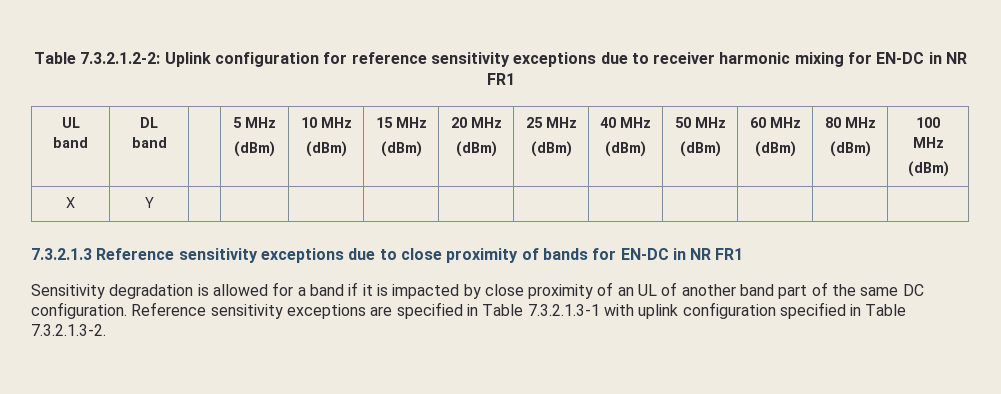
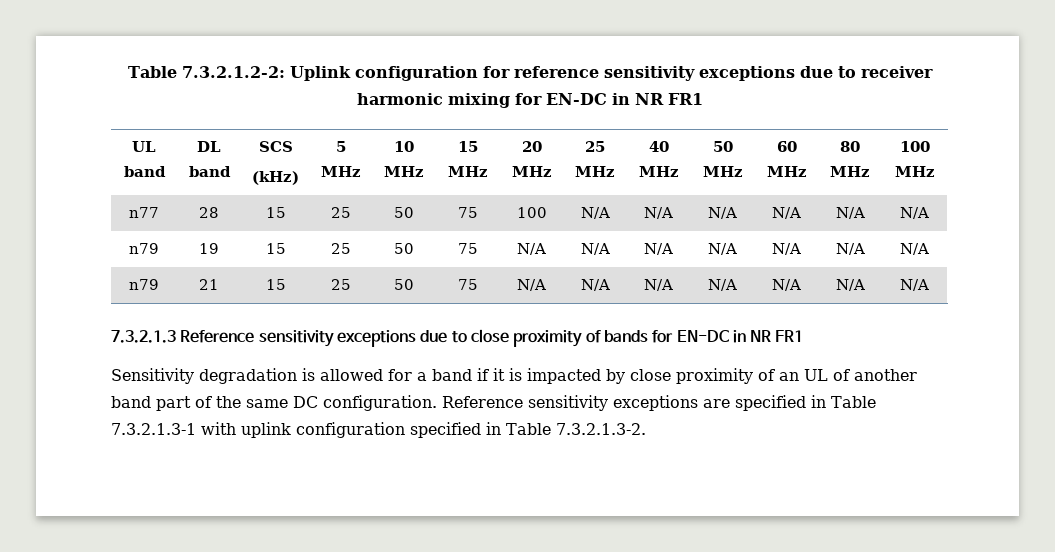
(167, 142) none -> [258,141,293,152] [252,171,299,185] SCS // (kHz)
[234,141,275,157] // (dBm) -> (361, 171) none
[305,141,347,157] // (dBm) -> (424, 171) none
[380,141,422,157] // (dBm) -> (488, 171) none
[455,141,497,157] // (dBm) -> (552, 171) none
[530,141,572,157] // (dBm) -> (615, 171) none
[605,141,646,157] // (dBm) -> (679, 171) none
[679,141,721,157] // (dBm) -> (743, 171) none
[754,141,796,157] // (dBm) -> (807, 171) none
[829,141,871,157] // (dBm) -> (870, 171) none
[907,161,949,177] [66,197,75,208] [144,197,154,208] // (dBm) // X | Y | | | | | | | | | | | -> [129,207,159,218] [199,207,219,218] [265,207,286,218] [330,207,351,218] [393,207,414,218] [457,207,478,218] [516,207,547,218] [580,207,610,219] [644,207,673,219] [708,207,737,219] [772,207,801,219] [835,207,865,219] [900,207,929,219] [129,243,159,254] [199,243,219,254] [265,243,286,254] [330,243,351,254] [393,243,414,254] [457,243,478,254] [517,243,546,255] [580,243,610,255] [644,243,673,255] [708,243,737,255] [772,243,801,255] [835,243,865,255] [900,243,929,255] [129,279,159,290] [199,279,219,290] [265,279,286,290] [330,279,351,290] [393,279,414,290] [457,279,478,290] [517,279,546,291] [580,279,610,291] [644,279,673,291] [708,279,737,291] [772,279,801,291] [835,279,865,291] [900,279,929,291] // n77 | 28 | 15 | 25 | 50 | 75 | 100 | N/A | N/A | N/A | N/A | N/A | N/A // n79 | 19 | 15 | 25 | 50 | 75 | N/A | N/A | N/A | N/A | N/A | N/A | N/A // n79 | 21 | 15 | 25 | 50 | 75 | N/A | N/A | N/A | N/A | N/A | N/A | N/A

